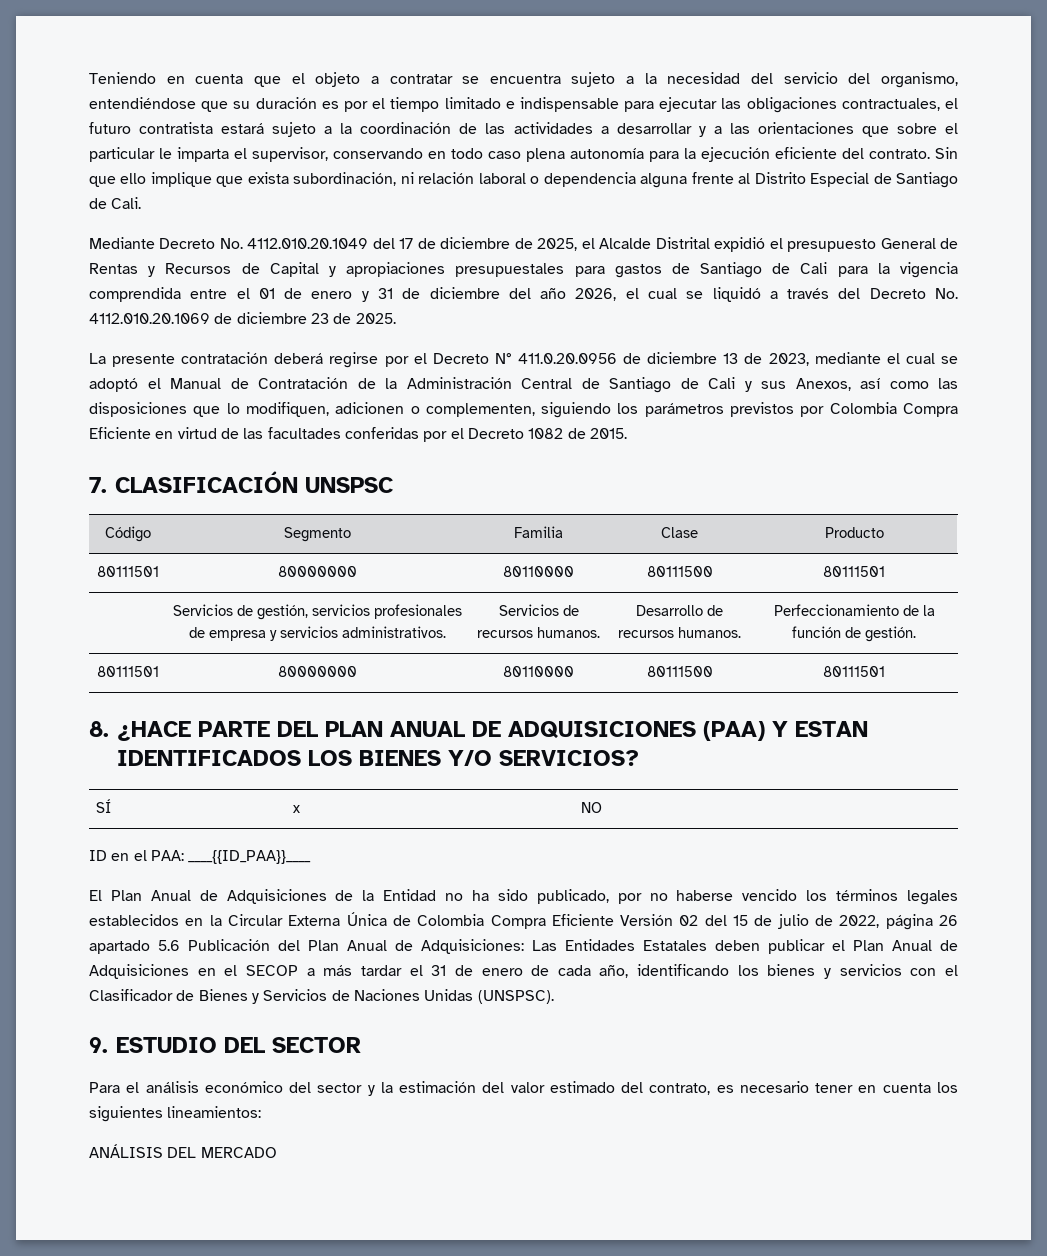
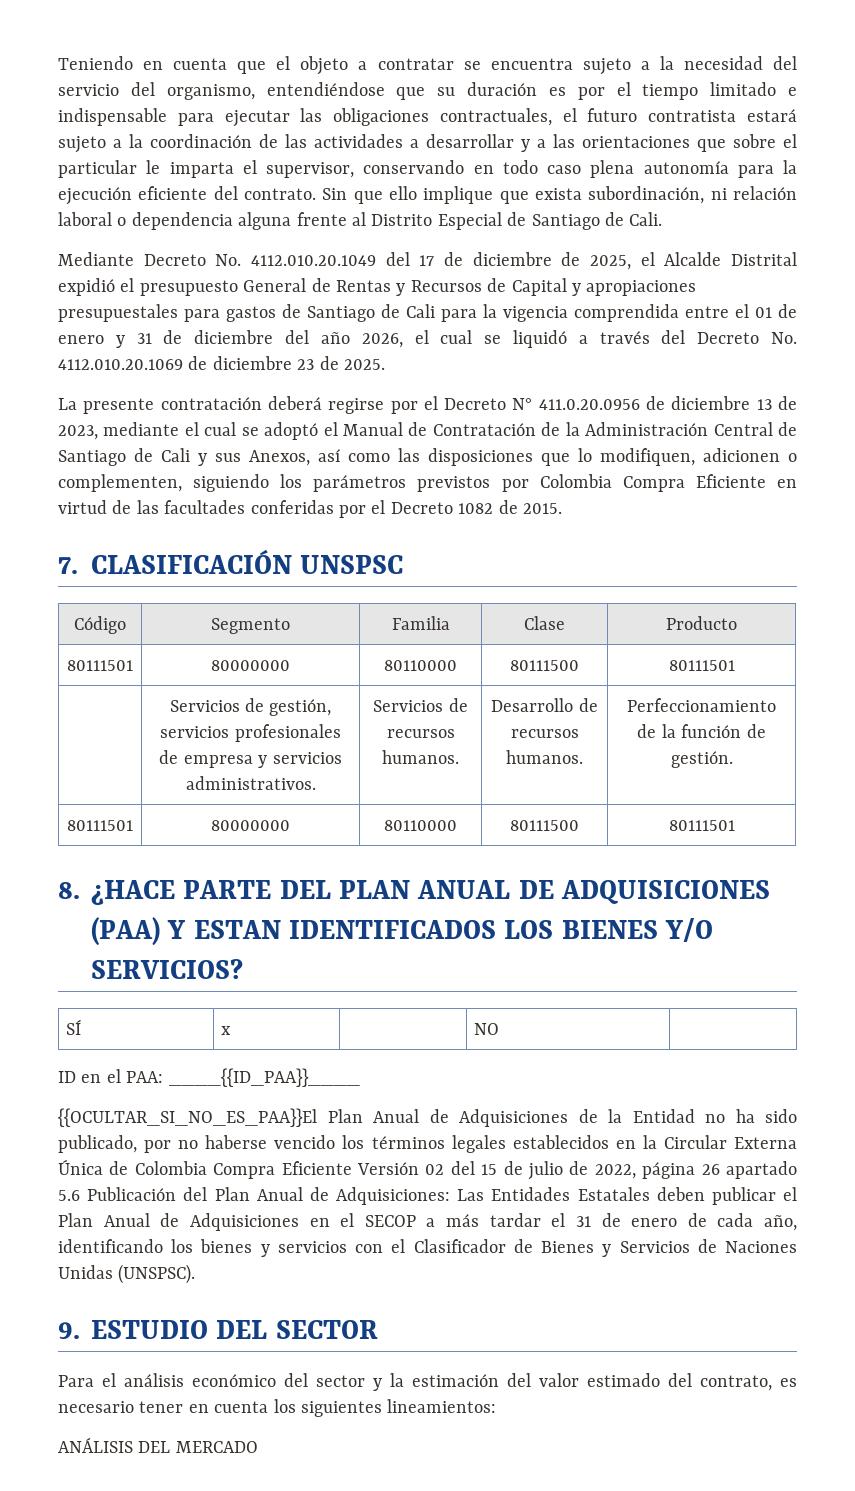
[89,890,102,901] El -> [58,1108,317,1127] {{OCULTAR_SI_NO_ES_PAA}}El

